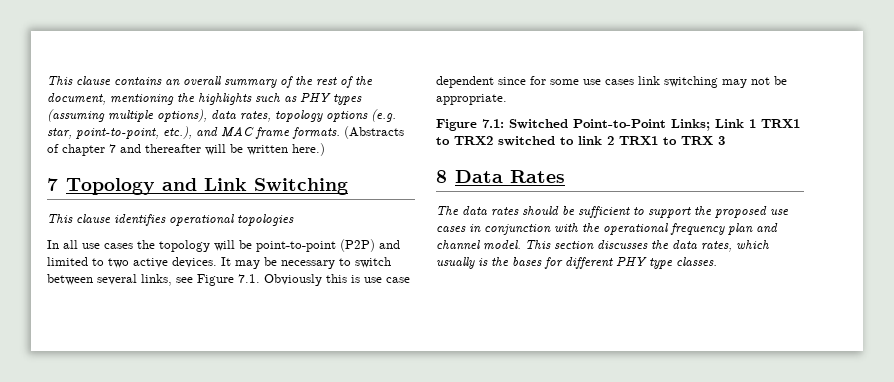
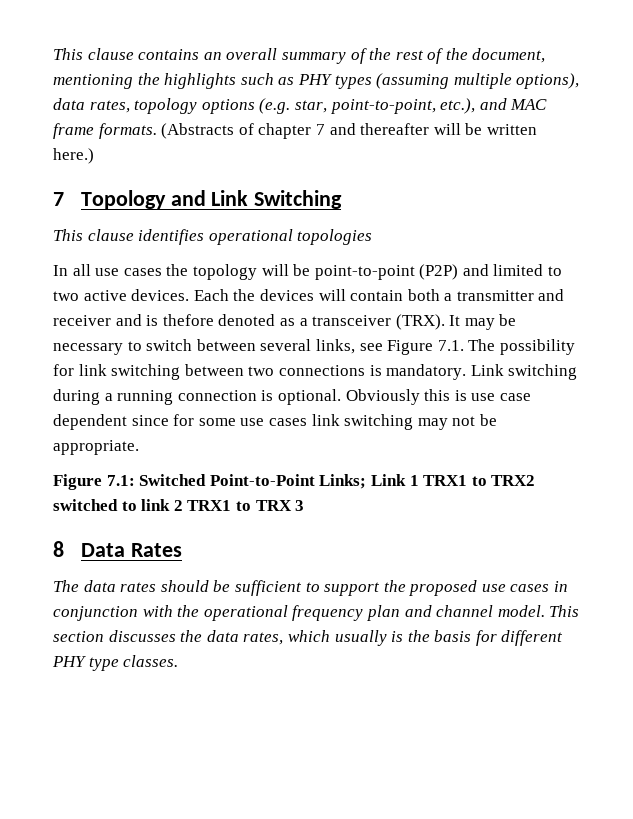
(217, 262) none -> [193,289,565,301] [53,314,445,330] Each the devices will contain both a transmitter and receiver and is thefore denoted as a transceiver (TRX).
(260, 278) none -> [468,339,575,355] [53,364,578,380] [53,389,341,405] The possibility for link switching between two connections is mandatory. Link switching during a running connection is optional.
[512,257,542,266] bases -> [434,630,472,642] basis

